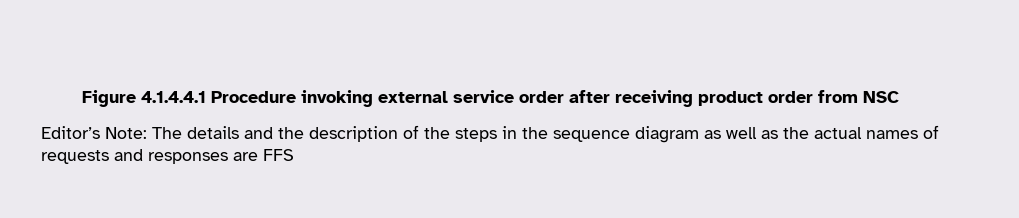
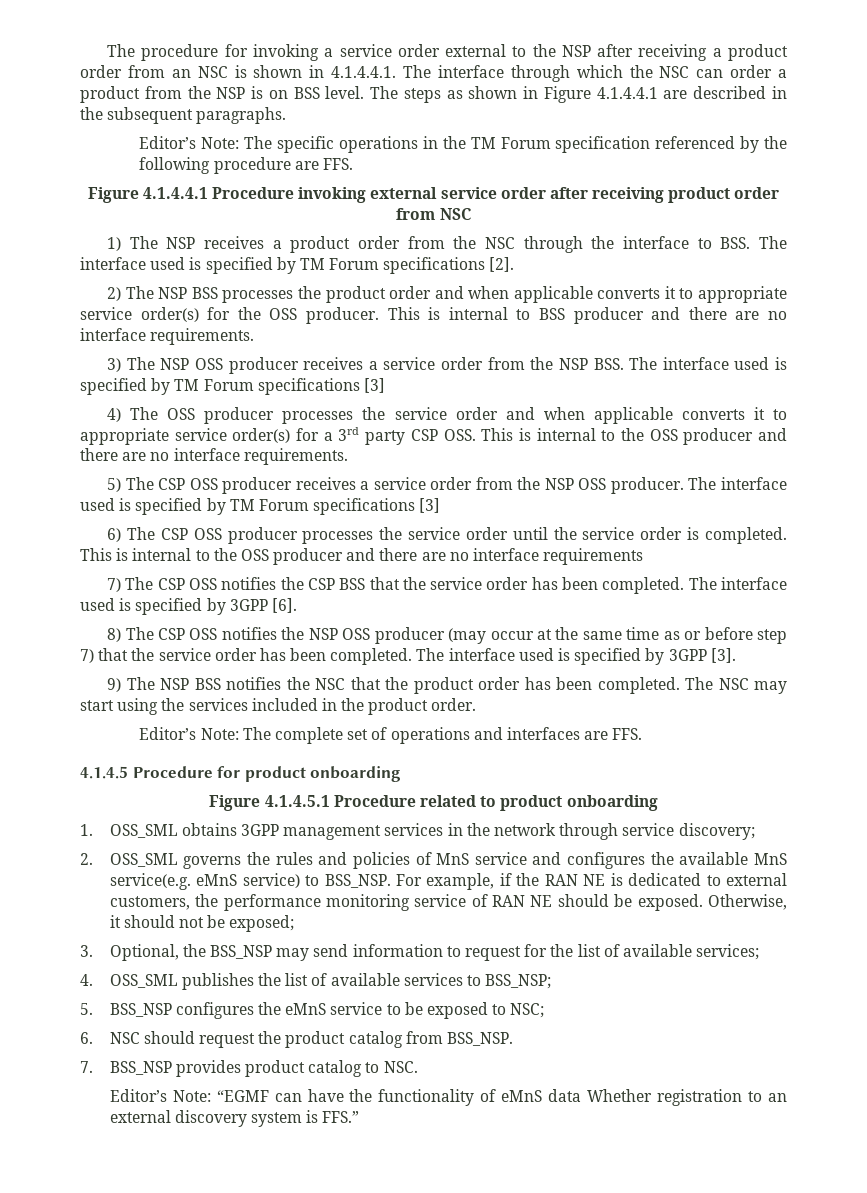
(81, 98) none -> [107,44,788,61] [80,65,787,82] [80,86,787,103] [80,107,287,124] [139,136,787,153] [139,157,354,174] The procedure for invoking a service order external to the NSP after receiving a product order from an NSC is shown in 4.1.4.4.1. The interface through which the NSC can order a product from the NSP is on BSS level. The steps as shown in Figure 4.1.4.4.1 are described in the subsequent paragraphs. // Editor’s Note: The specific operations in the TM Forum specification referenced by the following procedure are FFS. //
[41,125,939,143] [41,149,294,164] Editor’s Note: The details and the description of the steps in the sequence diagram as well as the actual names of requests and responses are FFS -> [107,236,787,253] [80,257,515,274] [107,286,787,303] [80,307,788,324] [80,328,255,345] [107,357,788,374] [80,378,385,395] [107,407,787,424] [80,427,787,445] [80,448,348,465] [107,477,787,494] [80,498,441,515] [107,527,787,544] [80,548,644,565] [107,577,787,594] [80,598,297,615] [107,627,787,644] [80,648,736,665] [107,677,788,694] [80,698,477,715] [139,727,643,744] [80,766,402,782] [209,795,658,811] [80,823,755,840] [80,852,787,869] [109,873,787,890] [109,894,787,911] [109,915,295,932] [80,944,760,961] [80,973,552,990] [80,1002,545,1019] [80,1031,514,1048] [80,1060,418,1077] [109,1089,787,1106] [109,1110,360,1127] 1) The NSP receives a product order from the NSC through the interface to BSS. The interface used is specified by TM Forum specifications [2]. // 2) The NSP BSS processes the product order and when applicable converts it to appropriate service order(s) for the OSS producer. This is internal to BSS producer and there are no interface requirements. // 3) The NSP OSS producer receives a service order from the NSP BSS. The interface used is specified by TM Forum specifications [3] // 4) The OSS producer processes the service order and when applicable converts it to appropriate service order(s) for a 3rd party CSP OSS. This is internal to the OSS producer and there are no interface requirements. // 5) The CSP OSS producer receives a service order from the NSP OSS producer. The interface used is specified by TM Forum specifications [3] // 6) The CSP OSS producer processes the service order until the service order is completed. This is internal to the OSS producer and there are no interface requirements // 7) The CSP OSS notifies the CSP BSS that the service order has been completed. The interface used is specified by 3GPP [6]. // 8) The CSP OSS notifies the NSP OSS producer (may occur at the same time as or before step 7) that the service order has been completed. The interface used is specified by 3GPP [3]. // 9) The NSP BSS notifies the NSC that the product order has been completed. The NSC may start using the services included in the product order. // Editor’s Note: The complete set of operations and interfaces are FFS. // 4.1.4.5 Procedure for product onboarding // Figure 4.1.4.5.1 Procedure related to product onboarding // 1. OSS_SML obtains 3GPP management services in the network through service discovery; // 2. OSS_SML governs the rules and policies of MnS service and configures the available MnS service(e.g. eMnS service) to BSS_NSP. For example, if the RAN NE is dedicated to external customers, the performance monitoring service of RAN NE should be exposed. Otherwise, it should not be exposed; // 3. Optional, the BSS_NSP may send information to request for the list of available services; // 4. OSS_SML publishes the list of available services to BSS_NSP; // 5. BSS_NSP configures the eMnS service to be exposed to NSC; // 6. NSC should request the product catalog from BSS_NSP. // 7. BSS_NSP provides product catalog to NSC. // Editor’s Note: “EGMF can have the functionality of eMnS data Whether registration to an external discovery system is FFS.”

